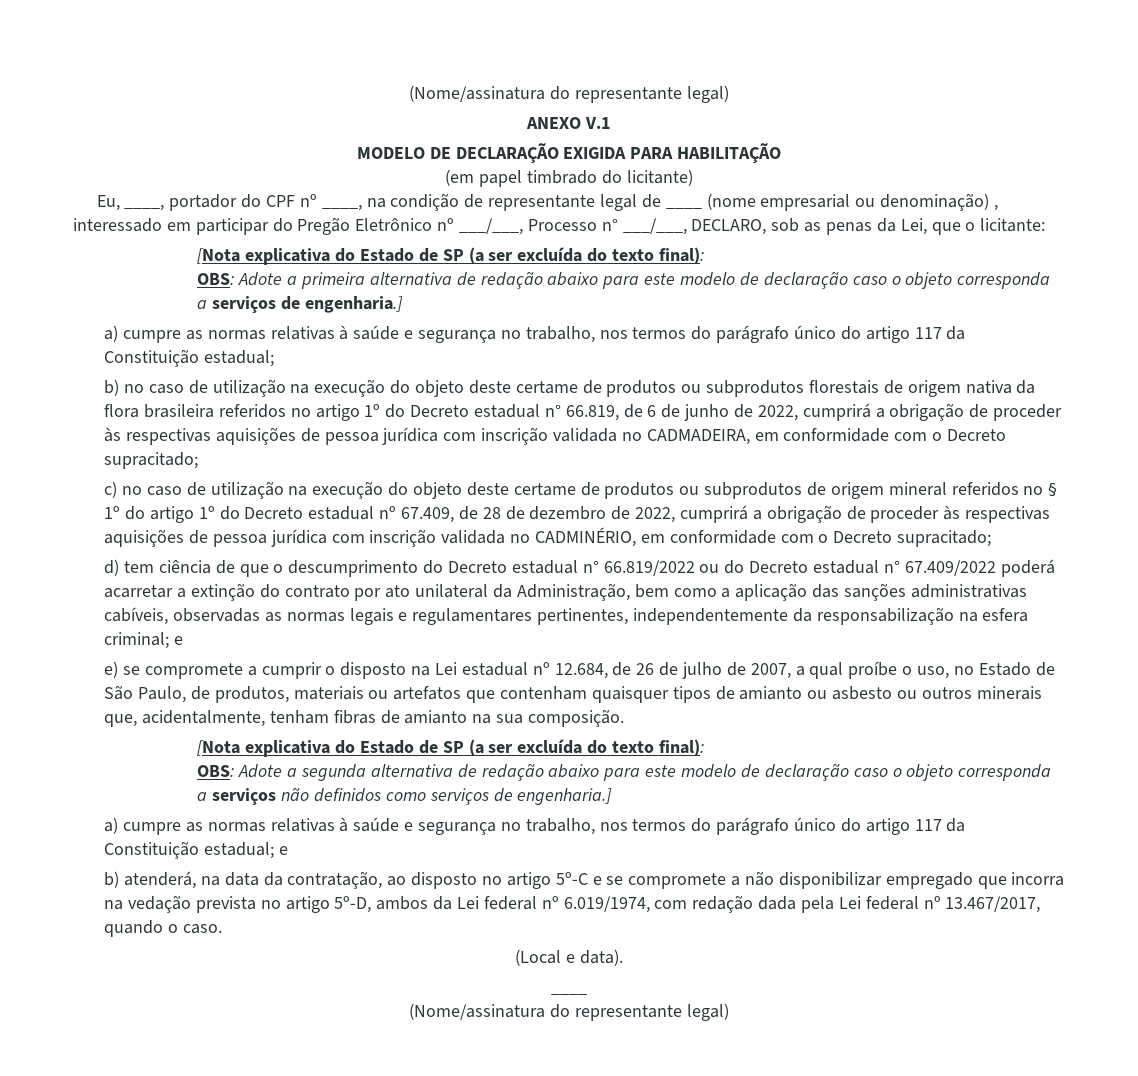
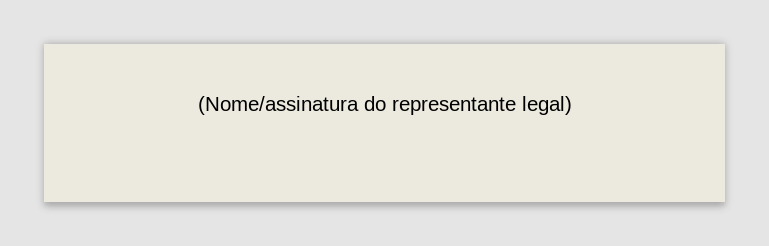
[409,85,729,103] [526,117,611,129] [356,143,782,164] [445,169,693,187] [96,193,999,211] [73,217,1046,235] [197,247,704,265] [197,271,1051,289] [197,296,404,314] [104,325,966,343] [104,349,274,367] [104,379,1036,397] [104,403,1063,421] [104,427,1007,445] [104,452,199,469] [104,481,1058,499] [104,505,1051,523] [104,527,992,547] [104,559,1055,577] [104,583,1027,601] [104,607,1029,625] [104,632,183,649] [104,661,1055,679] [104,685,1042,703] [104,709,624,727] [197,739,704,757] [197,763,1052,781] [197,787,613,806] [104,817,966,835] [104,841,288,859] [104,871,1065,889] [104,895,1041,913] [104,920,222,937] [515,949,623,966] [551,993,587,995] [409,1003,729,1021] (Nome/assinatura do representante legal) // ANEXO V.1 // MODELO DE DECLARAÇÃO EXIGIDA PARA HABILITAÇÃO // (em papel timbrado do licitante) // Eu, ____, portador do CPF nº ____, na condição de representante legal de ____ (nome empresarial ou denominação) , interessado em participar do Pregão Eletrônico nº ___/___, Processo n° ___/___, DECLARO, sob as penas da Lei, que o licitante: // [Nota explicativa do Estado de SP (a ser excluída do texto final): // OBS: Adote a primeira alternativa de redação abaixo para este modelo de declaração caso o objeto corresponda a serviços de engenharia.] // a) cumpre as normas relativas à saúde e segurança no trabalho, nos termos do parágrafo único do artigo 117 da Constituição estadual; // b) no caso de utilização na execução do objeto deste certame de produtos ou subprodutos florestais de origem nativa da flora brasileira referidos no artigo 1º do Decreto estadual n° 66.819, de 6 de junho de 2022, cumprirá a obrigação de proceder às respectivas aquisições de pessoa jurídica com inscrição validada no CADMADEIRA, em conformidade com o Decreto supracitado; // c) no caso de utilização na execução do objeto deste certame de produtos ou subprodutos de origem mineral referidos no § 1º do artigo 1º do Decreto estadual nº 67.409, de 28 de dezembro de 2022, cumprirá a obrigação de proceder às respectivas aquisições de pessoa jurídica com inscrição validada no CADMINÉRIO, em conformidade com o Decreto supracitado; // d) tem ciência de que o descumprimento do Decreto estadual n° 66.819/2022 ou do Decreto estadual n° 67.409/2022 poderá acarretar a extinção do contrato por ato unilateral da Administração, bem como a aplicação das sanções administrativas cabíveis, observadas as normas legais e regulamentares pertinentes, independentemente da responsabilização na esfera criminal; e // e) se compromete a cumprir o disposto na Lei estadual nº 12.684, de 26 de julho de 2007, a qual proíbe o uso, no Estado de São Paulo, de produtos, materiais ou artefatos que contenham quaisquer tipos de amianto ou asbesto ou outros minerais que, acidentalmente, tenham fibras de amianto na sua composição. // [Nota explicativa do Estado de SP (a ser excluída do texto final): // OBS: Adote a segunda alternativa de redação abaixo para este modelo de declaração caso o objeto corresponda a serviços não definidos como serviços de engenharia.] // a) cumpre as normas relativas à saúde e segurança no trabalho, nos termos do parágrafo único do artigo 117 da Constituição estadual; e // b) atenderá, na data da contratação, ao disposto no artigo 5º-C e se compromete a não disponibilizar empregado que incorra na vedação prevista no artigo 5º-D, ambos da Lei federal nº 6.019/1974, com redação dada pela Lei federal nº 13.467/2017, quando o caso. // (Local e data). // ____ // (Nome/assinatura do representante legal) -> [197,96,572,115] (Nome/assinatura do representante legal)

